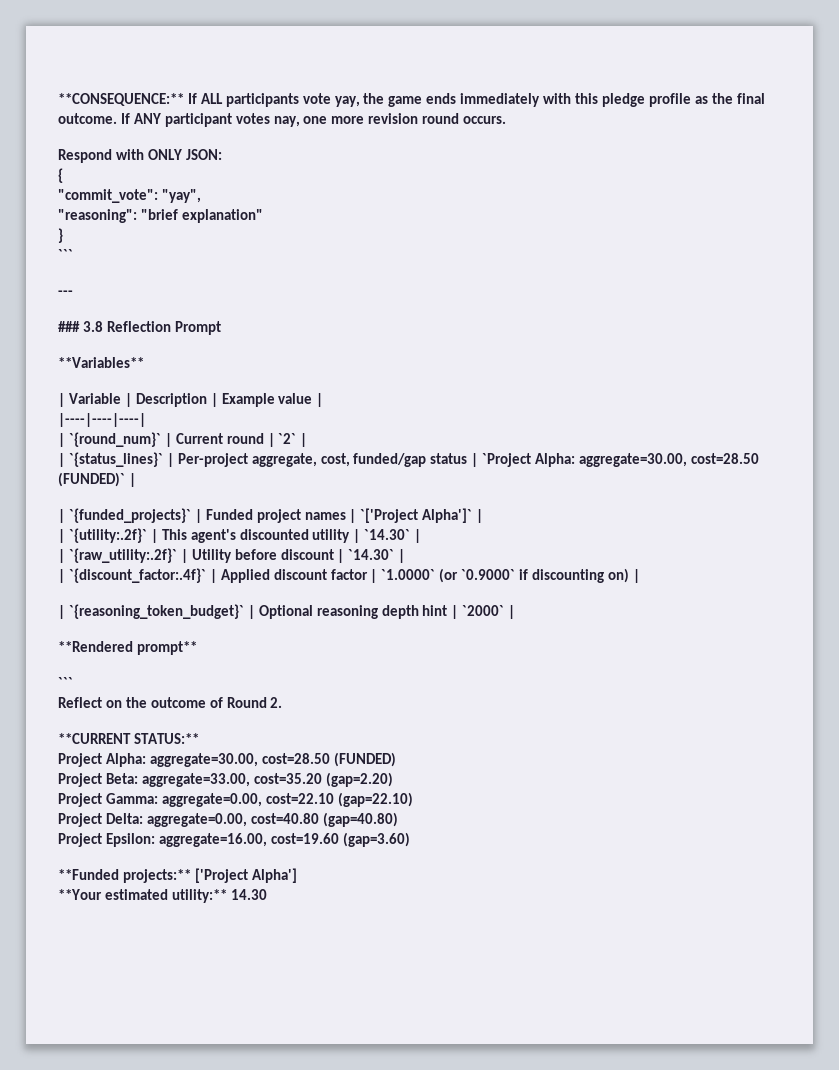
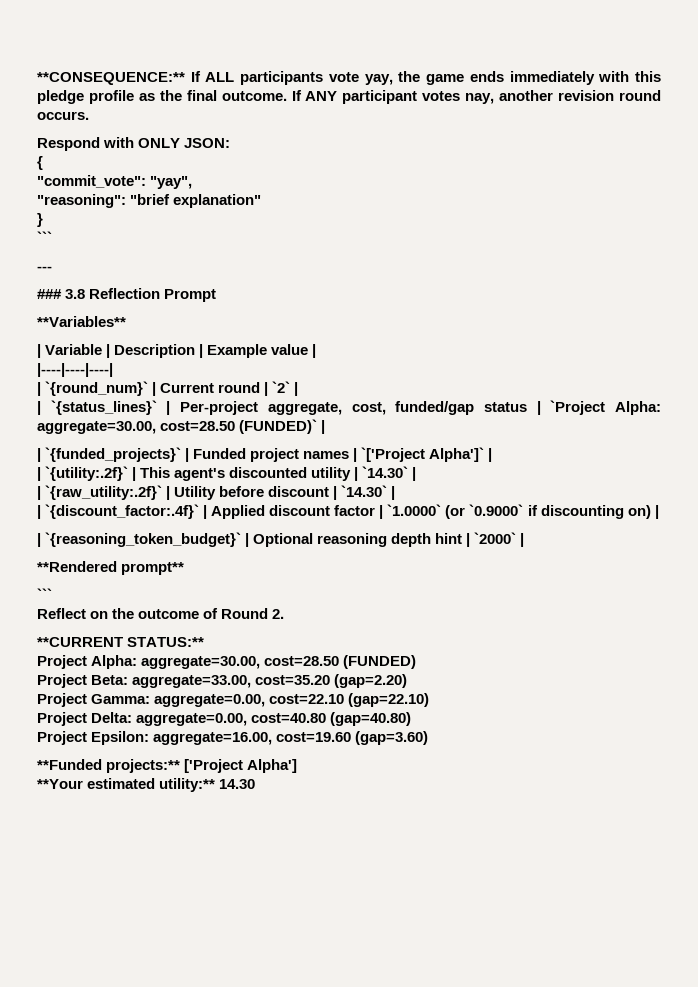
[303,116,365,124] one more -> [499,90,554,101] another

